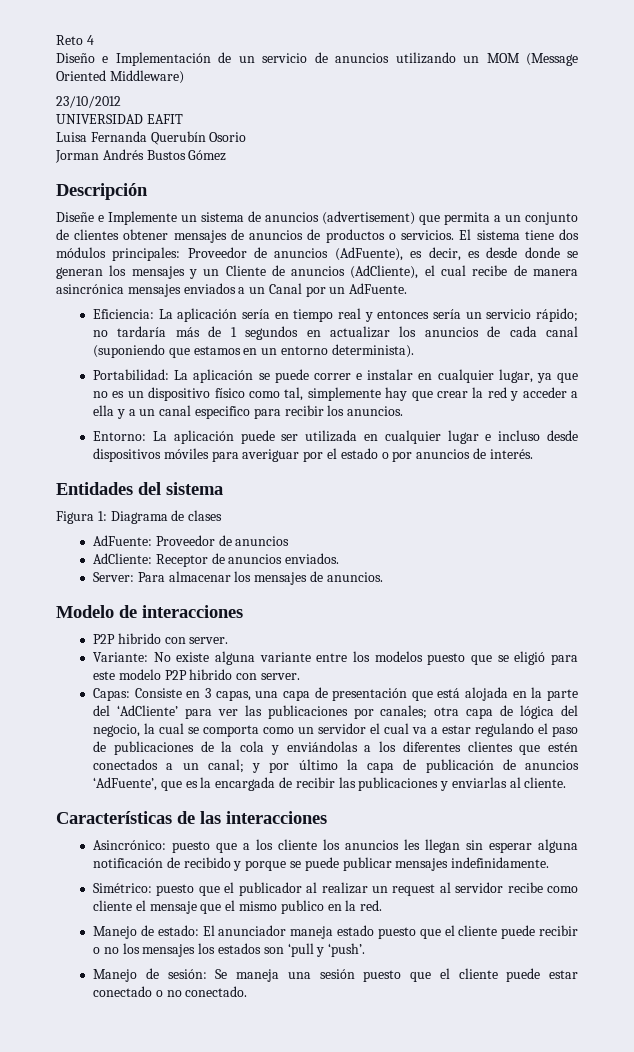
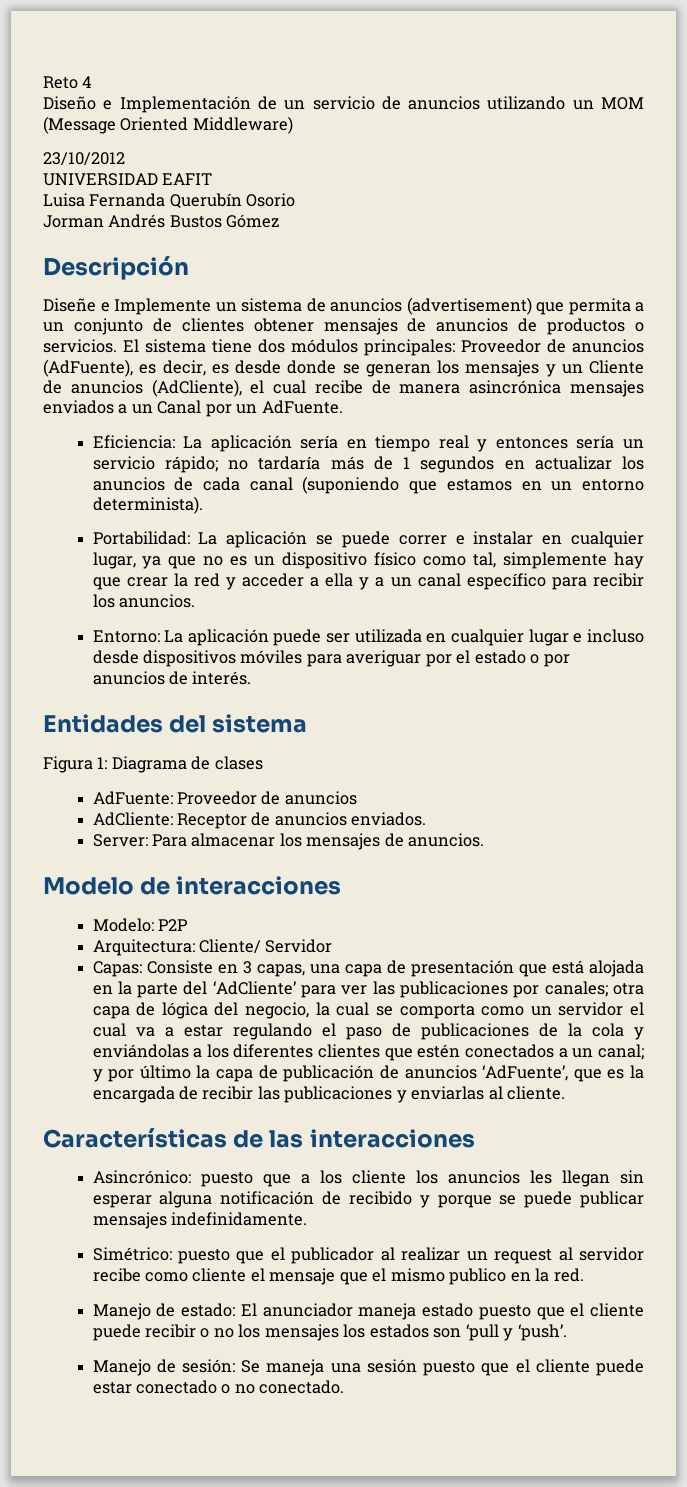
[194,406,250,419] especifico -> [466,573,546,590] específico
[93,633,229,644] [93,651,578,665] [93,669,300,680] P2P hibrido con server. // Variante: No existe alguna variante entre los modelos puesto que se eligió para este modelo P2P hibrido con server. -> [92,918,187,932] [92,939,333,956] Modelo: P2P // Arquitectura: Cliente/ Servidor

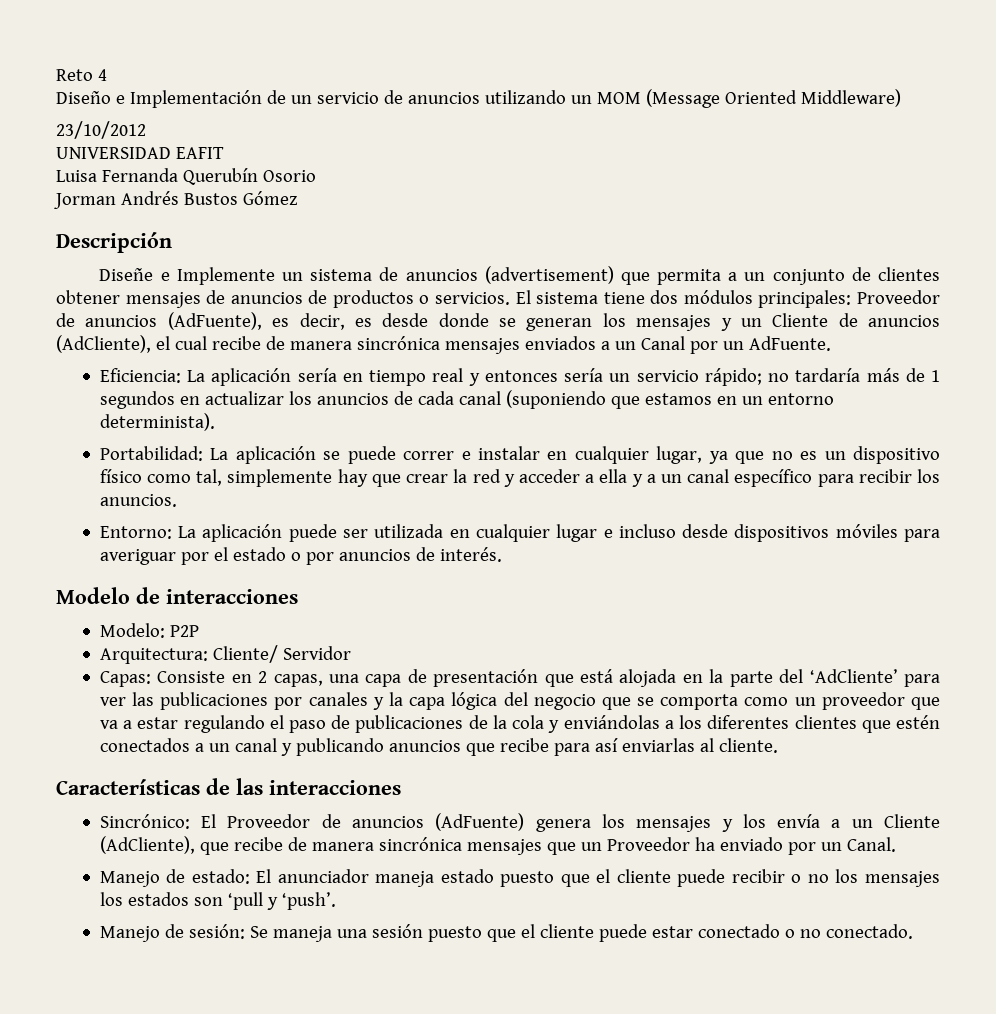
[469,380,562,394] asincrónica -> [356,336,440,350] sincrónica
[43,714,308,733] [43,756,263,773] [92,791,357,805] [92,812,427,829] [92,833,485,850] // Entidades del sistema // Figura 1: Diagrama de clases // AdFuente: Proveedor de anuncios // AdCliente: Receptor de anuncios enviados. // Server: Para almacenar los mensajes de anuncios. -> (502, 554) none
[242,961,252,974] 3 -> [258,671,268,683] 2
[544,981,644,997] [92,1002,370,1019] canales; otra capa de lógica del negocio, la cual -> [308,692,631,710] canales y la capa lógica del negocio que
[558,1002,644,1016] [92,1023,126,1037] servidor el cual -> [821,692,941,710] proveedor que
[598,1044,645,1060] [92,1065,645,1082] [92,1086,407,1103] canal; y por último la capa de publicación de anuncios ‘AdFuente’, que es la encargada de recibir las publicaciones y -> [234,738,618,756] canal y publicando anuncios que recibe para así
[92,1170,644,1187] [92,1191,645,1208] [92,1212,307,1229] [92,1247,644,1264] [92,1268,584,1285] Asincrónico: puesto que a los cliente los anuncios les llegan sin esperar alguna notificación de recibido y porque se puede publicar mensajes indefinidamente. // Simétrico: puesto que el publicador al realizar un request al servidor recibe como cliente el mensaje que el mismo publico en la red. -> [99,813,941,832] [99,836,896,855] Sincrónico: El Proveedor de anuncios (AdFuente) genera los mensajes y los envía a un Cliente (AdCliente), que recibe de manera sincrónica mensajes que un Proveedor ha enviado por un Canal.

